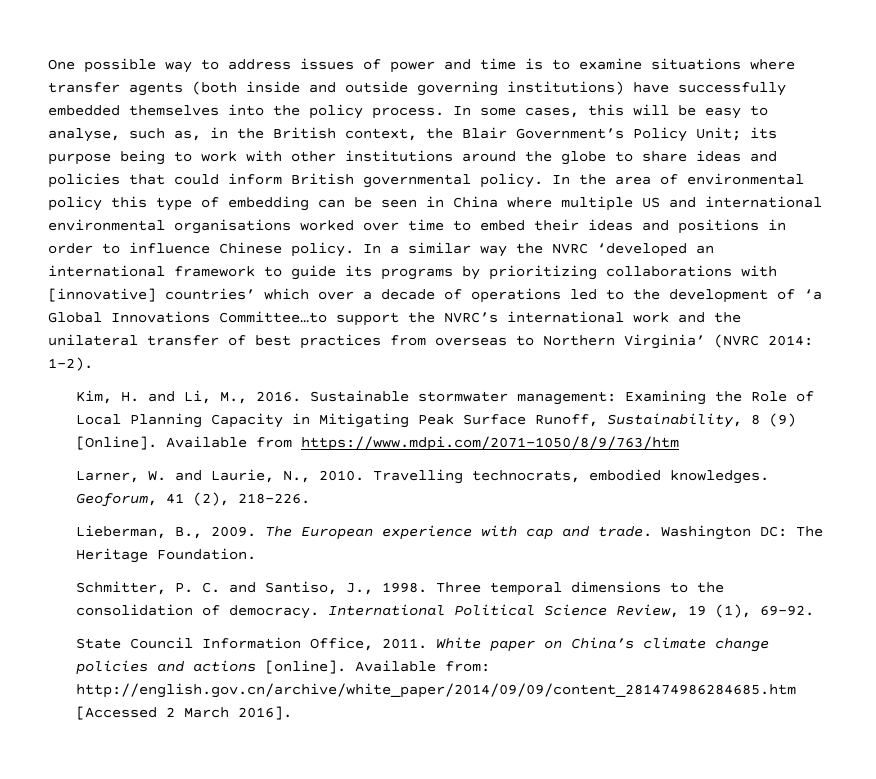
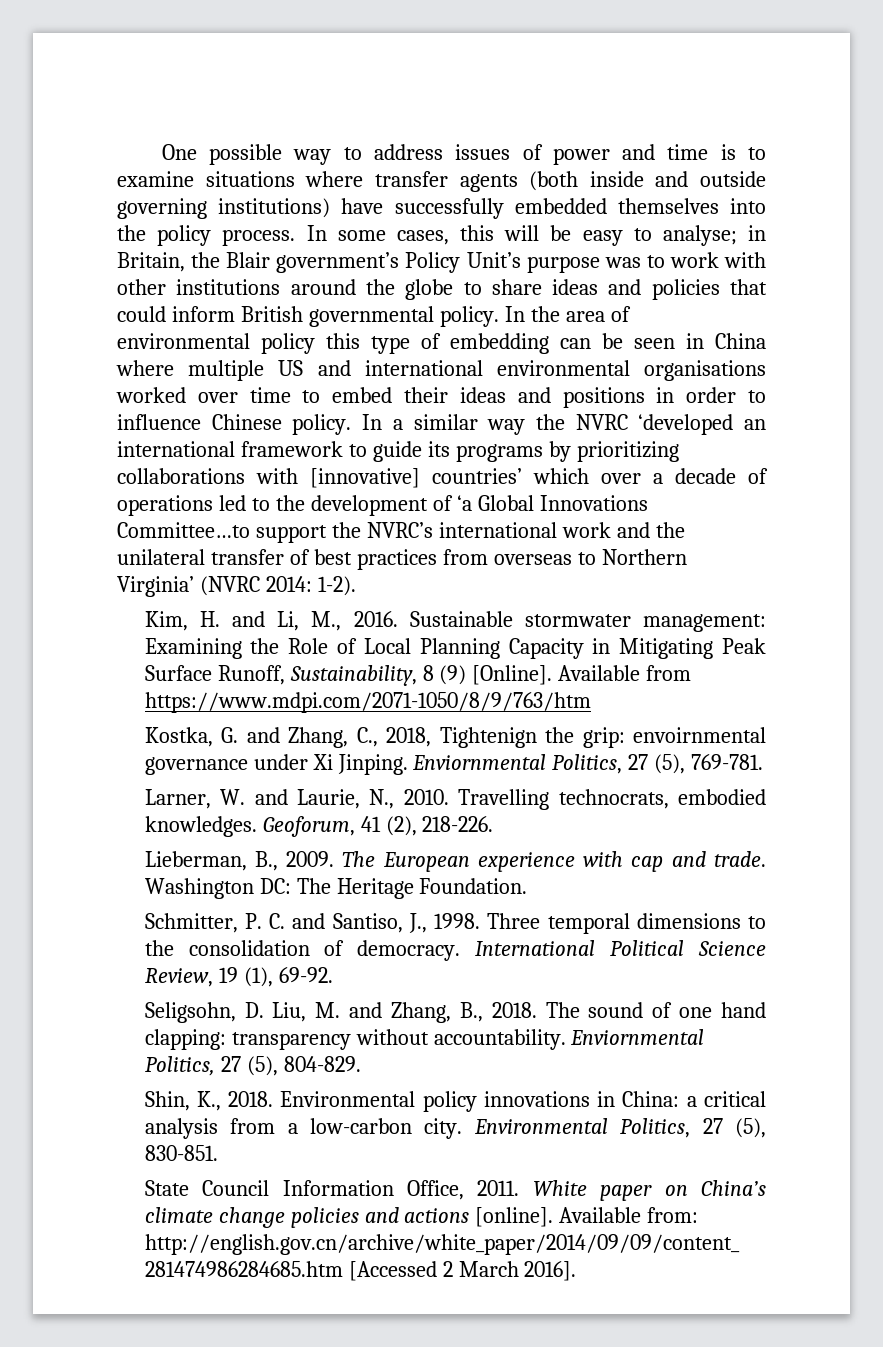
[48,127,777,142] [48,150,165,165] analyse, such as, in the British context, the Blair Government’s Policy Unit; its purpose being -> [662,225,766,246] [117,252,641,273] analyse; in Britain, the Blair government’s Policy Unit’s purpose was
(679, 443) none -> [144,727,767,748] [144,754,764,775] // Kostka, G. and Zhang, C., 2018, Tightenign the grip: envoirnmental governance under Xi Jinping. Enviornmental Politics, 27 (5), 769-781.
(814, 610) none -> [144,1002,767,1023] [144,1029,705,1050] [144,1056,361,1076] [144,1091,767,1112] [144,1118,767,1139] [144,1145,218,1161] // Seligsohn, D. Liu, M. and Zhang, B., 2018. The sound of one hand clapping: transparency without accountability. Enviornmental Politics, 27 (5), 804-829. // Shin, K., 2018. Environmental policy innovations in China: a critical analysis from a low-carbon city. Environmental Politics, 27 (5), 830-851.

